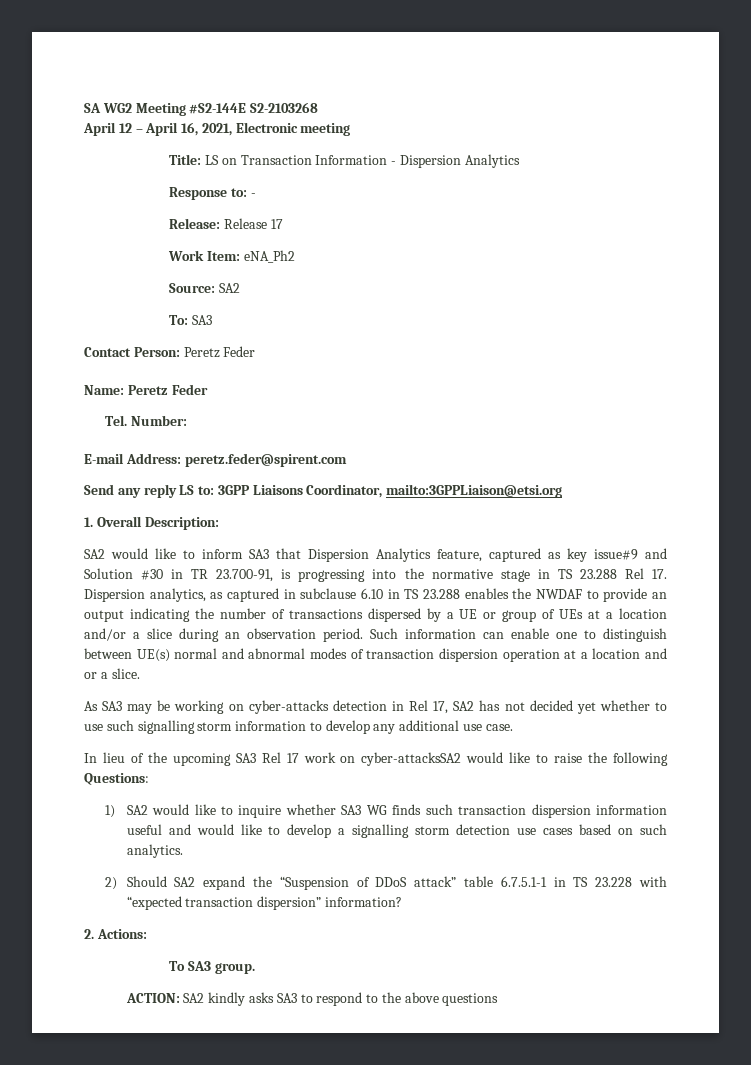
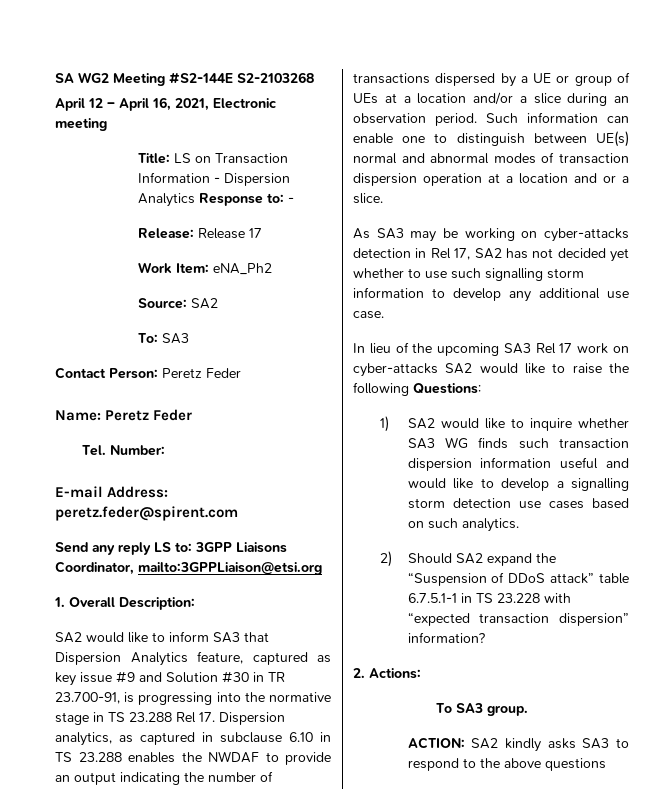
(520, 161) // -> (195, 200) none
[594,549,638,560] issue#9 -> [80,671,135,683] issue #9
[361,752,462,766] cyber-attacksSA2 -> [353,363,473,377] cyber-attacks SA2

